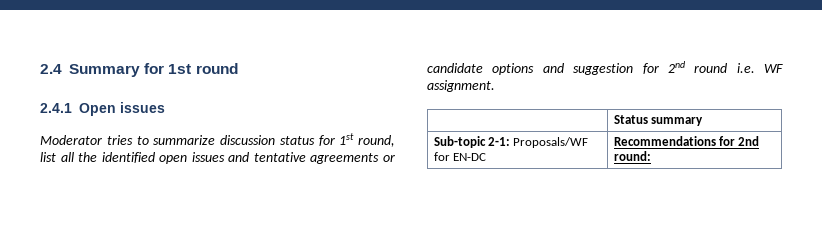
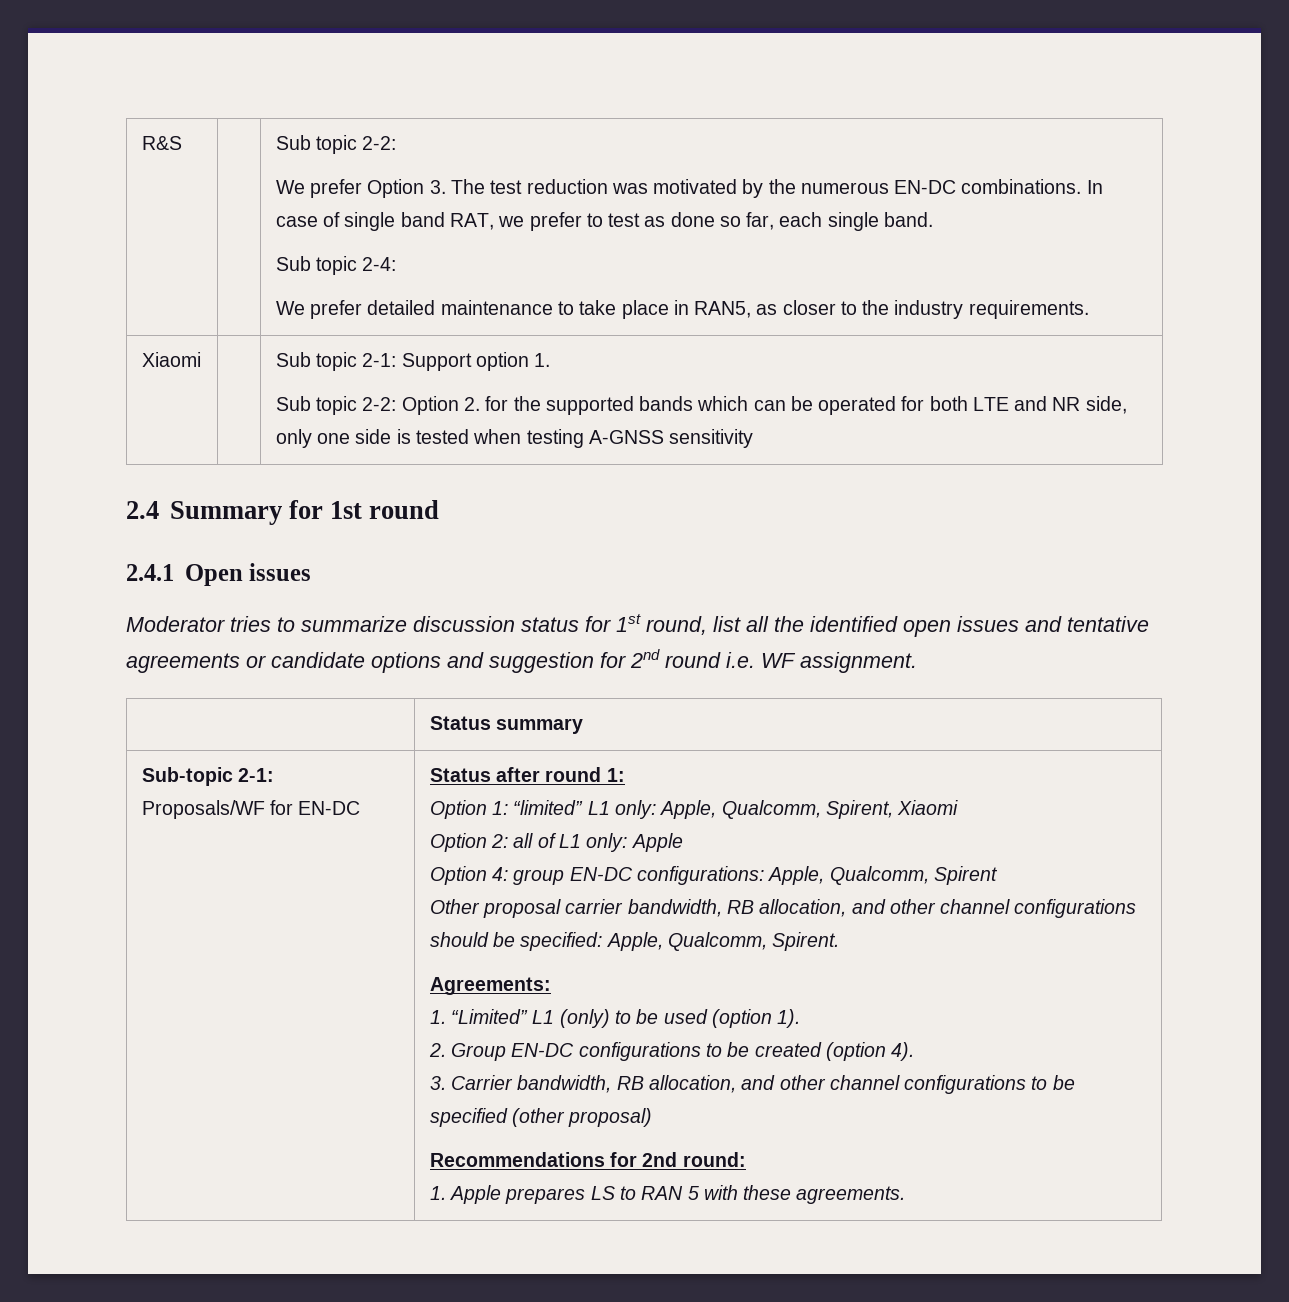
(40, 69) none -> [141,136,182,150] [275,135,397,154] [275,179,1103,198] [275,212,933,231] [275,256,397,275] [275,300,1089,319] [141,352,201,367] [275,352,551,371] [275,396,1127,415] [275,429,754,448] R&S | | Sub topic 2-2: // We prefer Option 3. The test reduction was motivated by the numerous EN-DC combinations. In case of single band RAT, we prefer to test as done so far, each single band. // Sub topic 2-4: // We prefer detailed maintenance to take place in RAN5, as closer to the industry requirements. // Xiaomi | | Sub topic 2-1: Support option 1. // Sub topic 2-2: Option 2. for the supported bands which can be operated for both LTE and NR side, only one side is tested when testing A-GNSS sensitivity //
[613,136,760,146] [613,151,651,161] Recommendations for 2nd round: -> [429,767,625,782] [429,800,959,819] [429,833,683,852] [429,866,998,885] [429,899,1137,918] [429,932,840,951] [429,977,551,995] [429,1009,801,1028] [428,1042,915,1061] [429,1075,1075,1094] [429,1108,653,1127] [429,1152,746,1167] [429,1185,906,1204] Status after round 1: // Option 1: “limited” L1 only: Apple, Qualcomm, Spirent, Xiaomi // Option 2: all of L1 only: Apple // Option 4: group EN-DC configurations: Apple, Qualcomm, Spirent // Other proposal carrier bandwidth, RB allocation, and other channel configurations should be specified: Apple, Qualcomm, Spirent. // Agreements: // 1. “Limited” L1 (only) to be used (option 1). // 2. Group EN-DC configurations to be created (option 4). // 3. Carrier bandwidth, RB allocation, and other channel configurations to be specified (other proposal) // Recommendations for 2nd round: // 1. Apple prepares LS to RAN 5 with these agreements.

